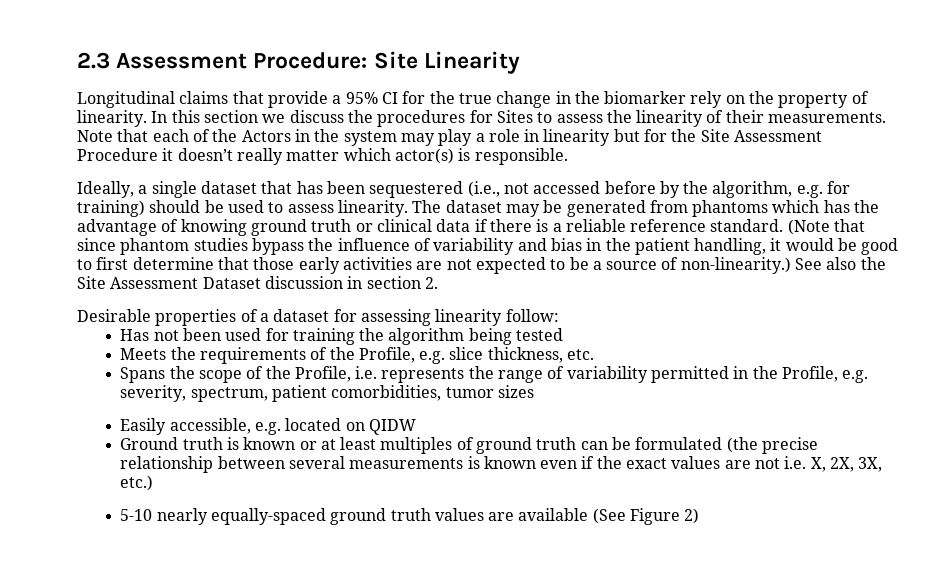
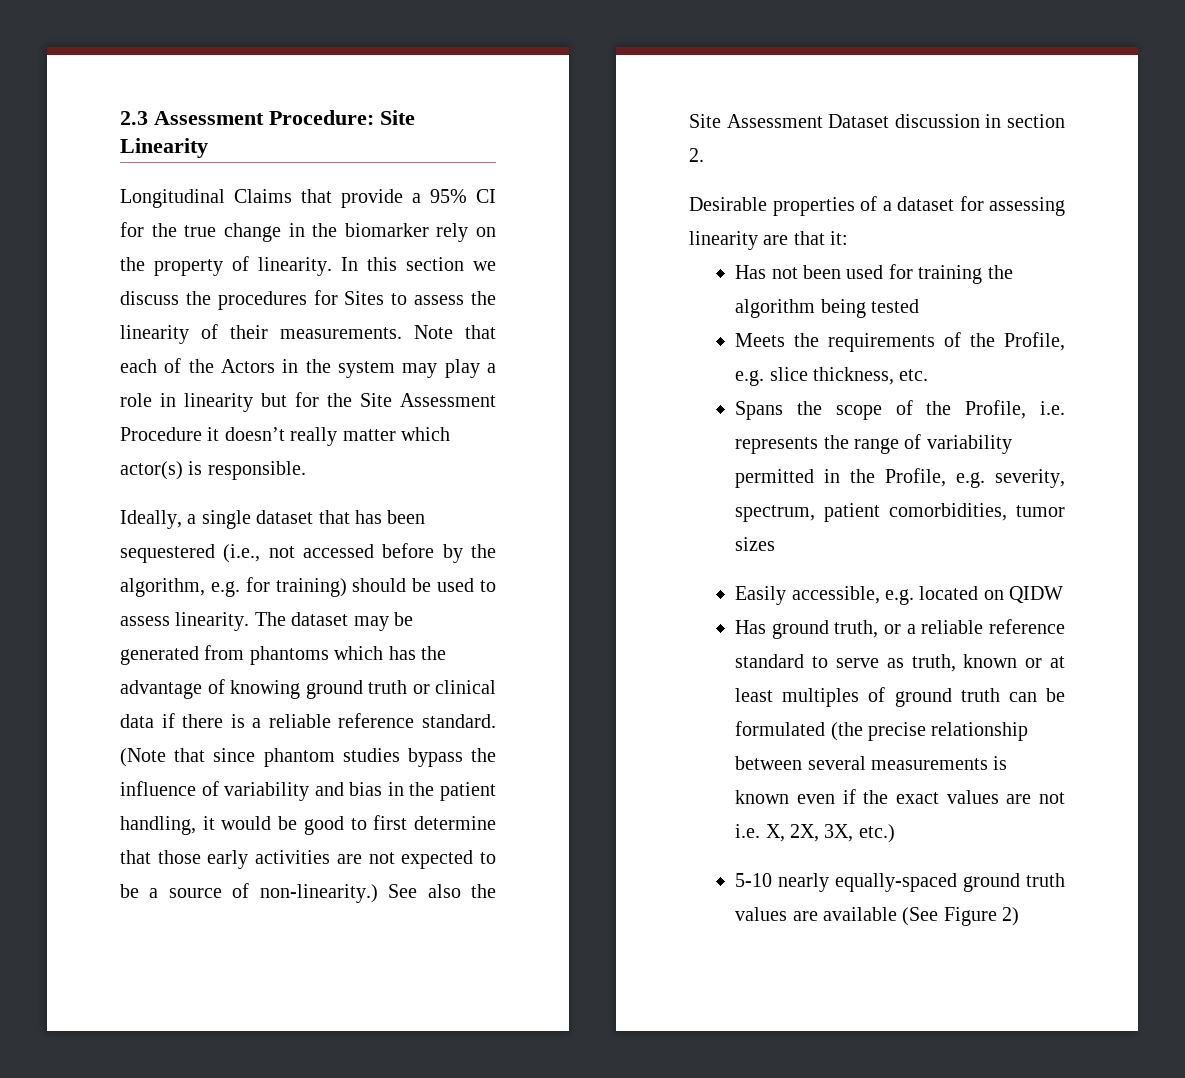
[179,91,229,104] claims -> [234,189,292,203] Claims
[505,309,559,322] follow: -> [763,231,849,245] are that it:
[120,437,239,450] Ground truth is -> [735,619,1065,639] [735,654,956,672] Has ground truth, or a reliable reference standard to serve as truth,

